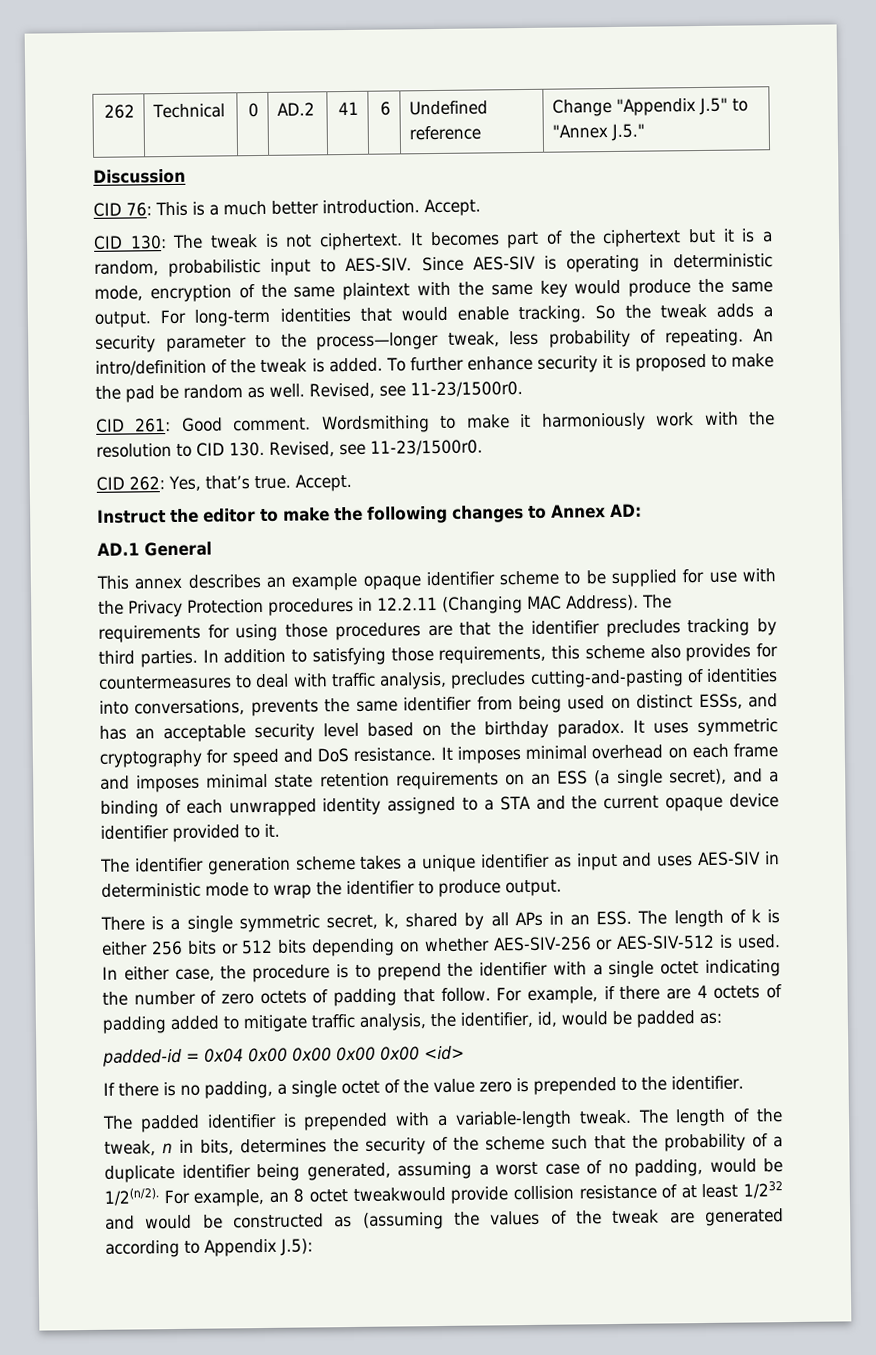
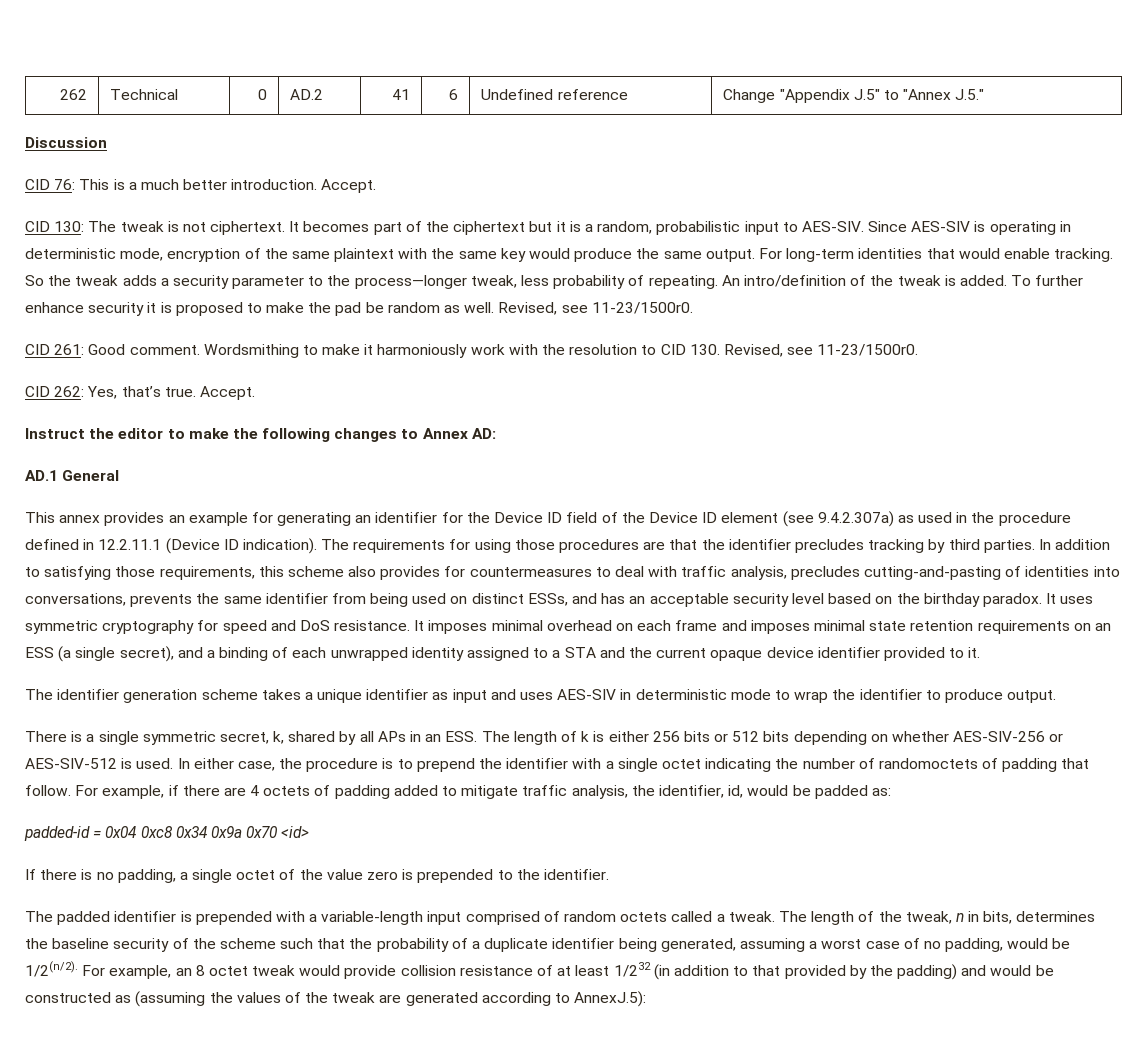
[187,574,261,589] describes -> [104,512,165,526] provides
[362,568,776,590] [98,594,639,618] opaque identifier scheme to be supplied for use with the Privacy Protection procedures in 12.2.11 (Changing MAC Address). -> [251,511,1071,527] [25,538,317,554] for generating an identifier for the Device ID field of the Device ID element (see 9.4.2.307a) as used in the procedure defined in 12.2.11.1 (Device ID indication).
[221,990,307,1005] zero octets -> [878,758,978,769] randomoctets
[248,1046,420,1063] 0x00 0x00 0x00 0x00 -> [140,826,279,838] 0xc8 0x34 0x9a 0x70
(572, 1119) none -> [427,911,725,925] input comprised of random octets called a
(359, 1145) none -> [52,938,110,949] baseline
[352,1186,446,1202] tweakwould -> [252,965,341,976] tweak would
(784, 1190) none -> [653,964,958,980] (in addition to that provided by the padding)
[204,1238,313,1257] Appendix J.5): -> [574,991,647,1007] AnnexJ.5):

